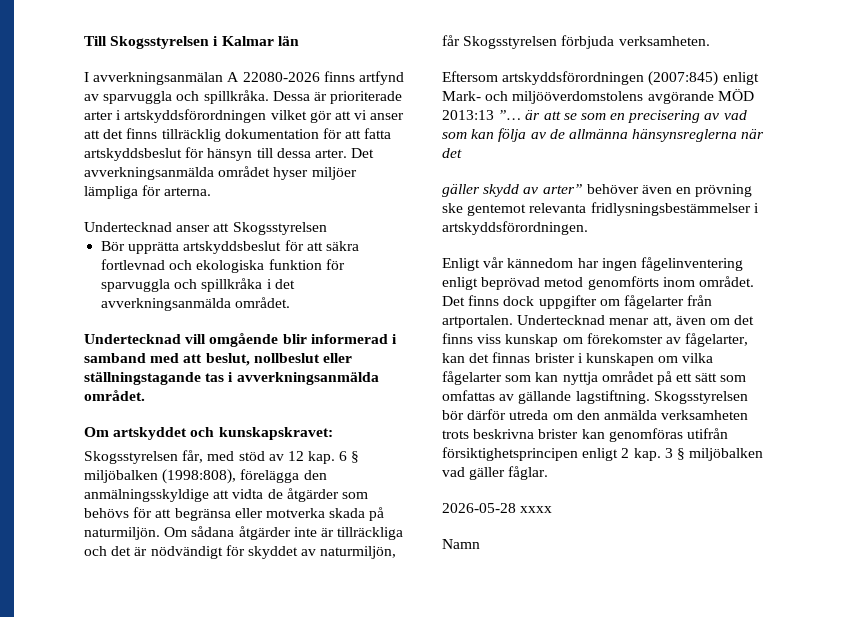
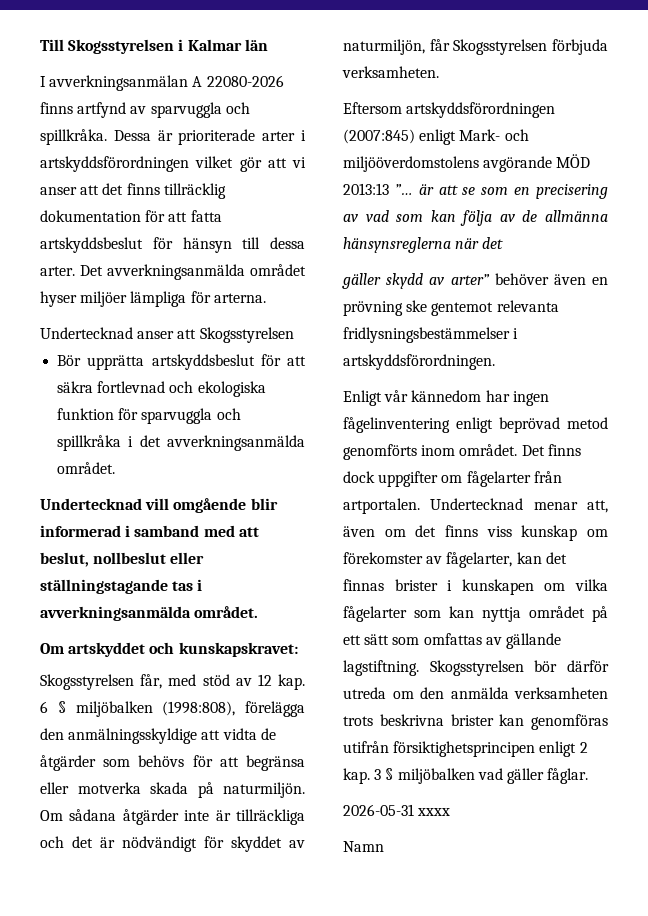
[442,503,516,513] 2026-05-28 -> [343,804,414,816] 2026-05-31

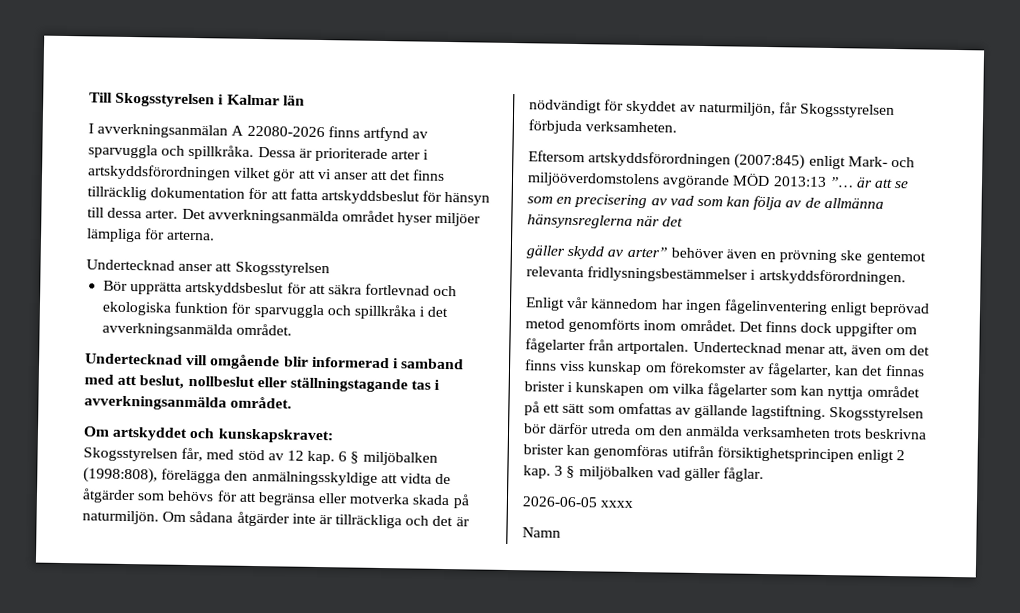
[343,804,414,816] 2026-05-31 -> [522,496,598,508] 2026-06-05

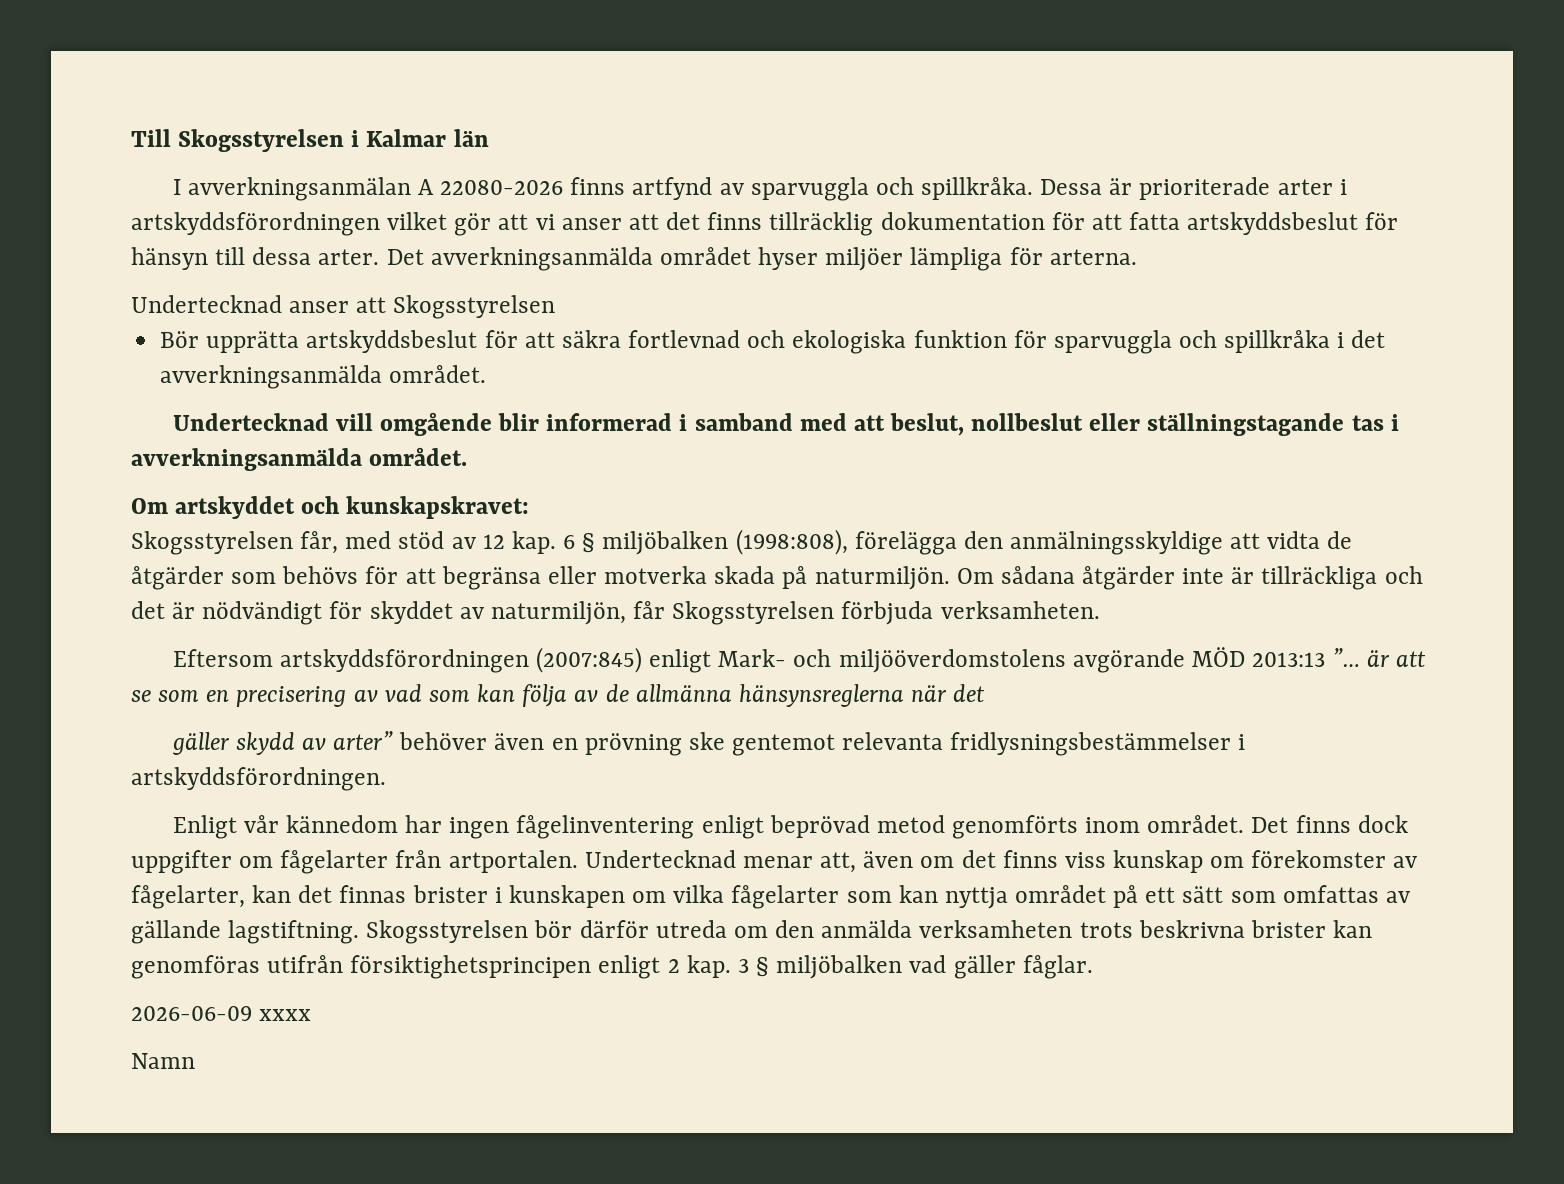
[522,496,598,508] 2026-06-05 -> [131,1006,252,1021] 2026-06-09

